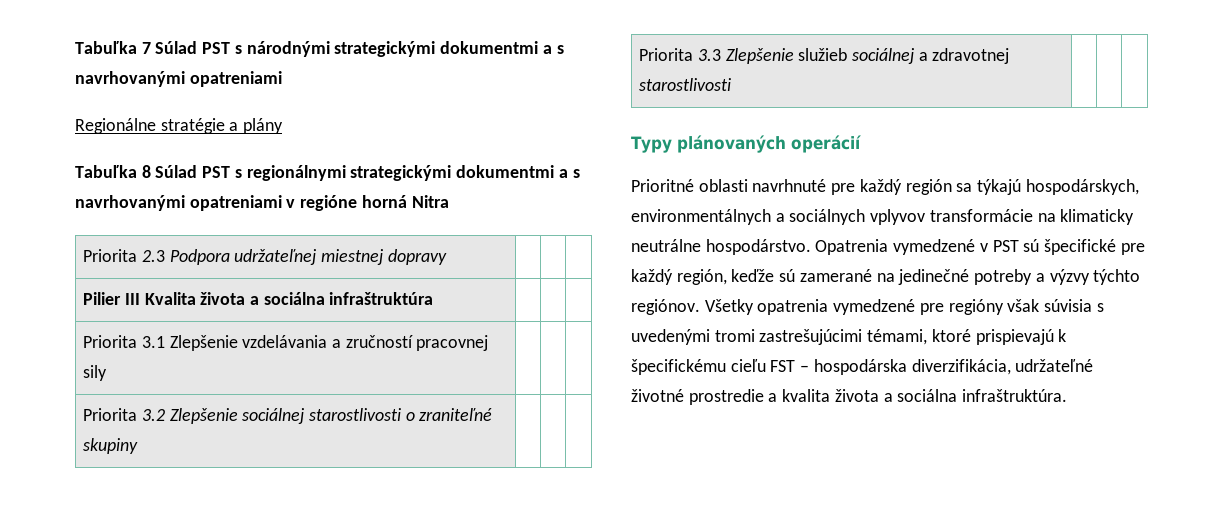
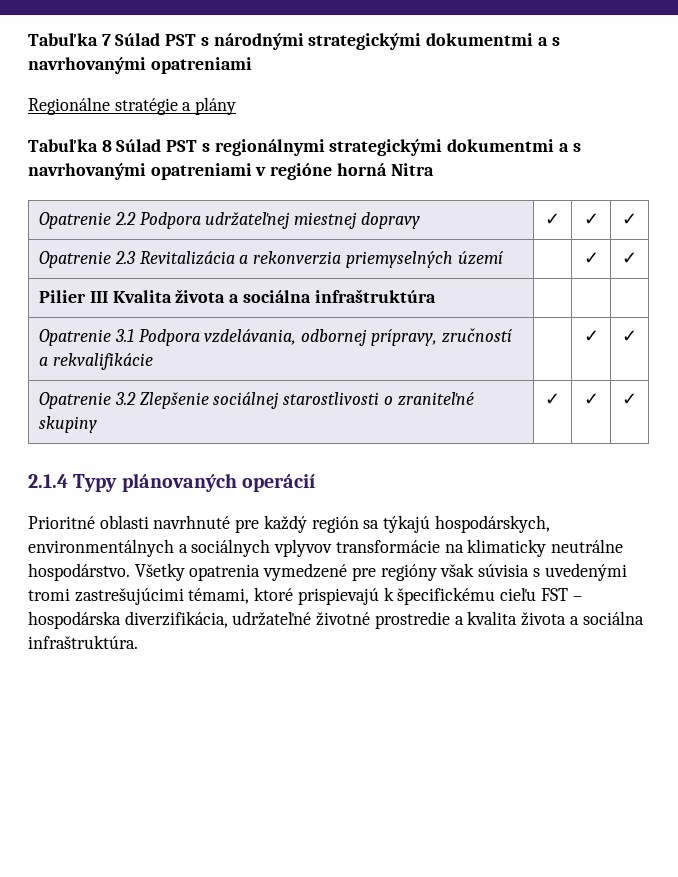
[83,249,165,262] Priorita 2.3 -> [39,212,136,229] Opatrenie 2.2
(447, 257) | | -> [545,213,560,225] [583,213,599,225] [622,213,637,225] [39,251,503,268] [583,252,599,264] [622,252,637,264] ✓ | ✓ | ✓ // Opatrenie 2.3 Revitalizácia a rekonverzia priemyselných území | | ✓ | ✓
[83,335,489,351] [83,365,108,381] [83,408,138,421] Priorita 3.1 Zlepšenie vzdelávania a zručností pracovnej sily | | | // Priorita -> [39,328,512,346] [39,353,153,370] [583,330,599,342] [622,330,637,342] [39,392,112,409] Opatrenie 3.1 Podpora vzdelávania, odbornej prípravy, zručností a rekvalifikácie | | ✓ | ✓ // Opatrenie
[639,48,1010,64] [639,78,732,91] | | // Priorita 3.3 Zlepšenie služieb sociálnej a zdravotnej starostlivosti | | | // -> [545,393,560,405] [583,393,599,405] [622,393,637,405] [28,474,68,488] ✓ | ✓ | ✓ // 2.1.4
[815,239,1145,255] [631,269,1141,285] [631,299,700,315] Opatrenia vymedzené v PST sú špecifické pre každý región, keďže sú zamerané na jedinečné potreby a výzvy týchto regiónov. -> (130, 572) none

